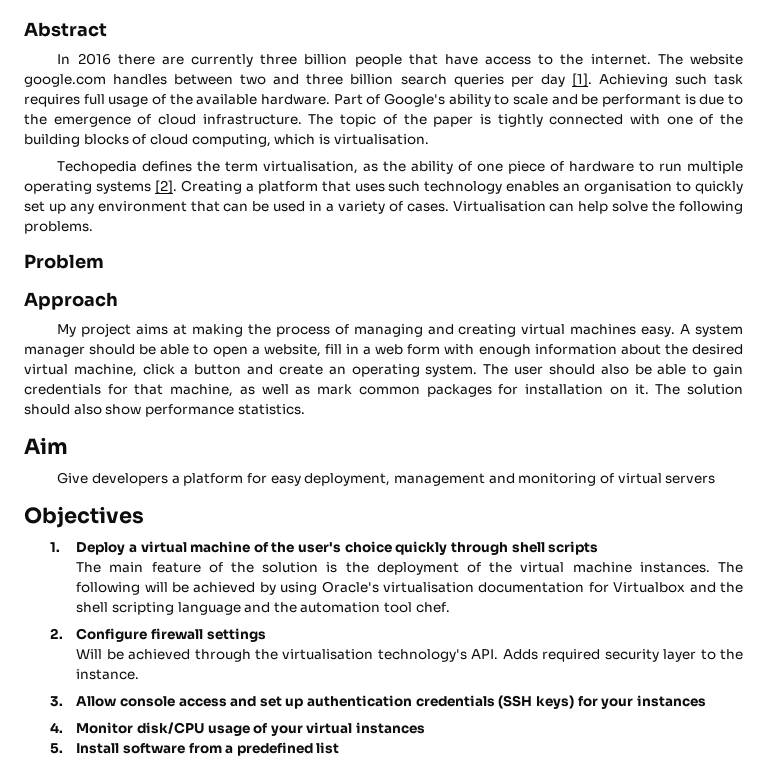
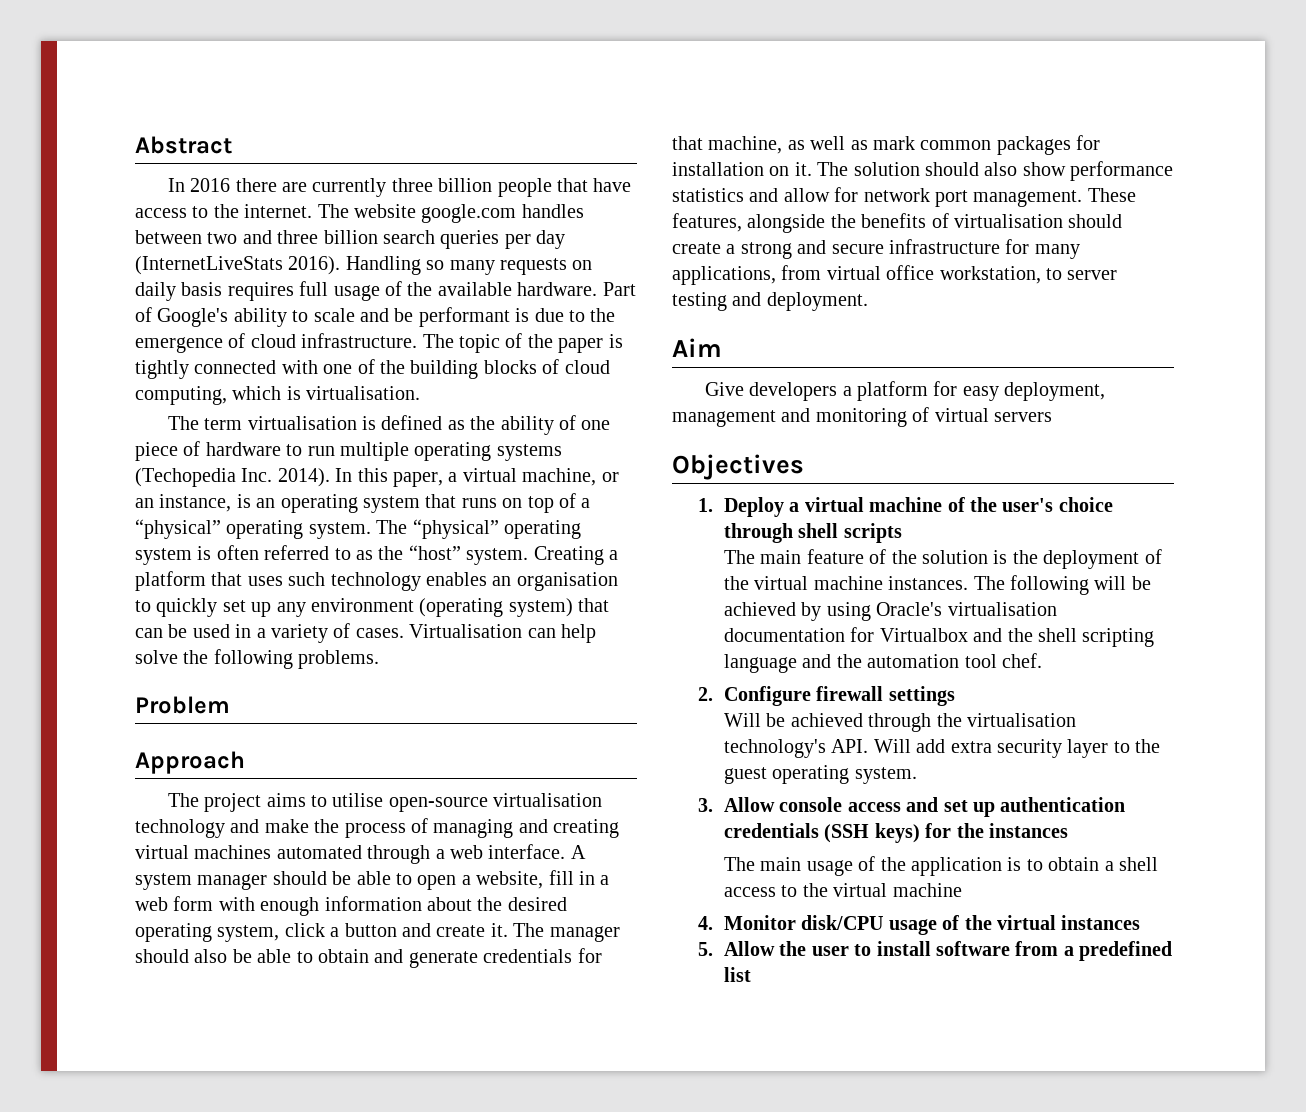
[571,73,743,87] [1]. Achieving such task -> [135,256,593,275] [135,282,223,301] (InternetLiveStats 2016). Handling so many requests on daily basis
[57,161,359,174] Techopedia defines the term virtualisation, -> [167,415,443,430] The term virtualisation is defined
[154,180,177,194] [2]. -> [135,468,619,487] [135,493,591,513] [135,519,581,539] [135,545,529,565] (Techopedia Inc. 2014). In this paper, a virtual machine, or an instance, is an operating system that runs on top of a “physical” operating system. The “physical” operating system is often referred to as the “host” system.
(187, 206) none -> [419,598,573,617] (operating system)
[57,324,77,337] My -> [167,793,199,807] The
[173,324,244,337] at making -> [310,793,603,812] [135,819,309,838] to utilise open-source virtualisation technology and make
[641,326,676,337] easy. -> [276,844,566,864] automated through a web interface.
[24,364,137,377] virtual machine, -> [135,923,280,942] operating system,
[328,364,544,377] an operating system. The user -> [490,923,620,942] it. The manager
[713,364,744,377] gain -> [318,949,478,968] obtain and generate
[237,404,305,415] statistics. -> [672,187,1136,207] [672,213,1123,233] [672,239,1080,259] [672,265,1118,285] [672,292,868,311] statistics and allow for network port management. These features, alongside the benefits of virtualisation should create a strong and secure infrastructure for many applications, from virtual office workstation, to server testing and deployment.
[395,541,448,555] quickly -> (1113, 504) none
[502,649,601,662] Adds required -> [873,739,992,753] Will add extra
[76,669,140,680] instance. -> [724,765,917,784] guest operating system.
[601,695,706,709] your instances -> [956,823,1069,838] [724,856,1159,876] [724,883,962,897] the instances // The main usage of the application is to obtain a shell access to the virtual machine
[270,725,303,736] your -> [964,915,992,930] the
[76,743,120,754] Install -> [724,941,931,956] Allow the user to install

